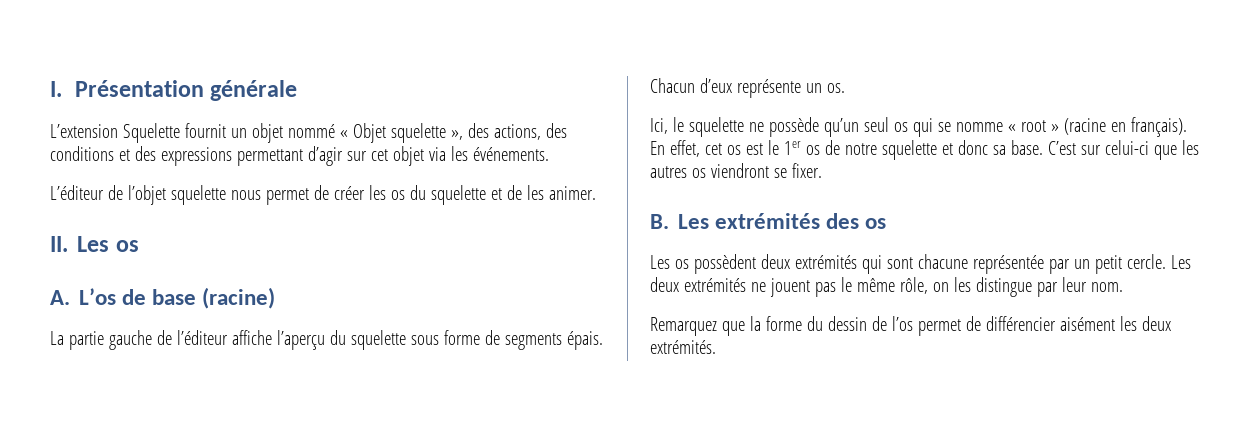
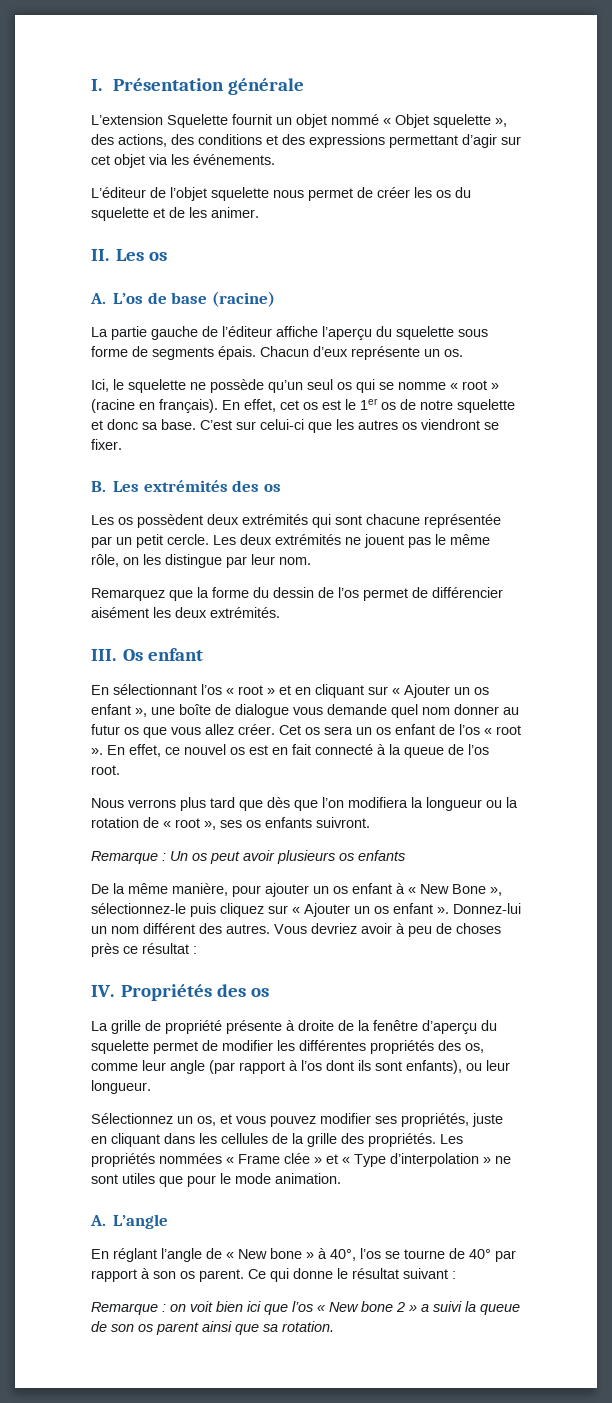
(716, 347) none -> [91,648,204,661] [91,684,489,698] [91,704,519,718] [91,724,521,738] [91,744,489,758] [91,765,120,775] [91,797,518,811] [91,817,370,830] [91,850,405,864] [91,883,502,897] [91,903,521,917] [91,923,501,937] [91,943,197,957] [91,984,270,1001] [91,1020,497,1034] [91,1040,484,1054] [91,1060,510,1074] [91,1080,151,1094] [91,1113,503,1127] [91,1133,463,1147] [91,1153,511,1167] [91,1173,341,1187] [90,1214,169,1229] [91,1248,516,1262] [91,1268,456,1282] [91,1301,520,1315] [91,1321,334,1335] // III. Os enfant // En sélectionnant l’os « root » et en cliquant sur « Ajouter un os enfant », une boîte de dialogue vous demande quel nom donner au futur os que vous allez créer. Cet os sera un os enfant de l’os « root ». En effet, ce nouvel os est en fait connecté à la queue de l’os root. // Nous verrons plus tard que dès que l’on modifiera la longueur ou la rotation de « root », ses os enfants suivront. // Remarque : Un os peut avoir plusieurs os enfants // De la même manière, pour ajouter un os enfant à « New Bone », sélectionnez-le puis cliquez sur « Ajouter un os enfant ». Donnez-lui un nom différent des autres. Vous devriez avoir à peu de choses près ce résultat : // IV. Propriétés des os // La grille de propriété présente à droite de la fenêtre d’aperçu du squelette permet de modifier les différentes propriétés des os, comme leur angle (par rapport à l’os dont ils sont enfants), ou leur longueur. // Sélectionnez un os, et vous pouvez modifier ses propriétés, juste en cliquant dans les cellules de la grille des propriétés. Les propriétés nommées « Frame clée » et « Type d’interpolation » ne sont utiles que pour le mode animation. // A. L’angle // En réglant l’angle de « New bone » à 40°, l’os se tourne de 40° par rapport à son os parent. Ce qui donne le résultat suivant : // Remarque : on voit bien ici que l’os « New bone 2 » a suivi la queue de son os parent ainsi que sa rotation.

